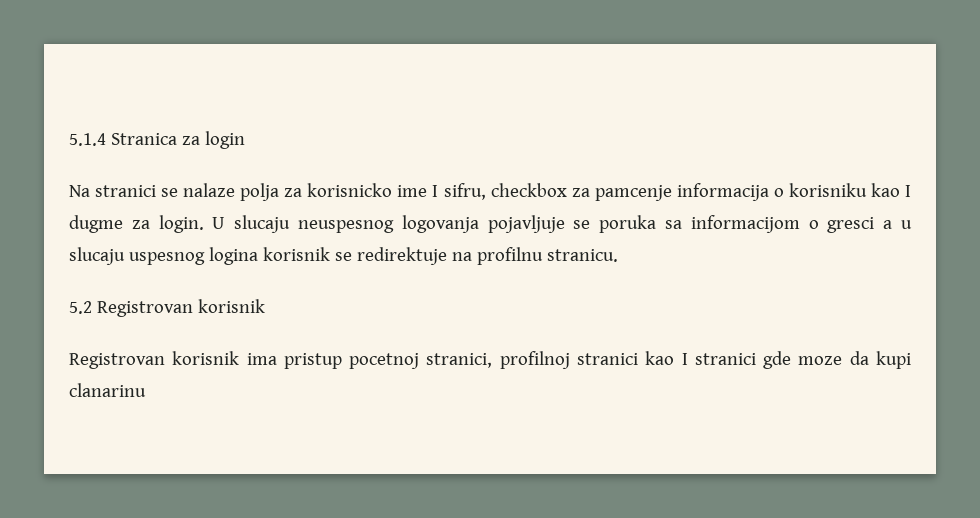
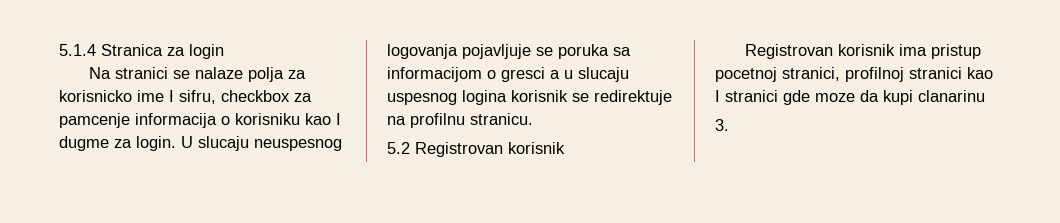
(146, 390) none -> [715,119,729,131] // 3.

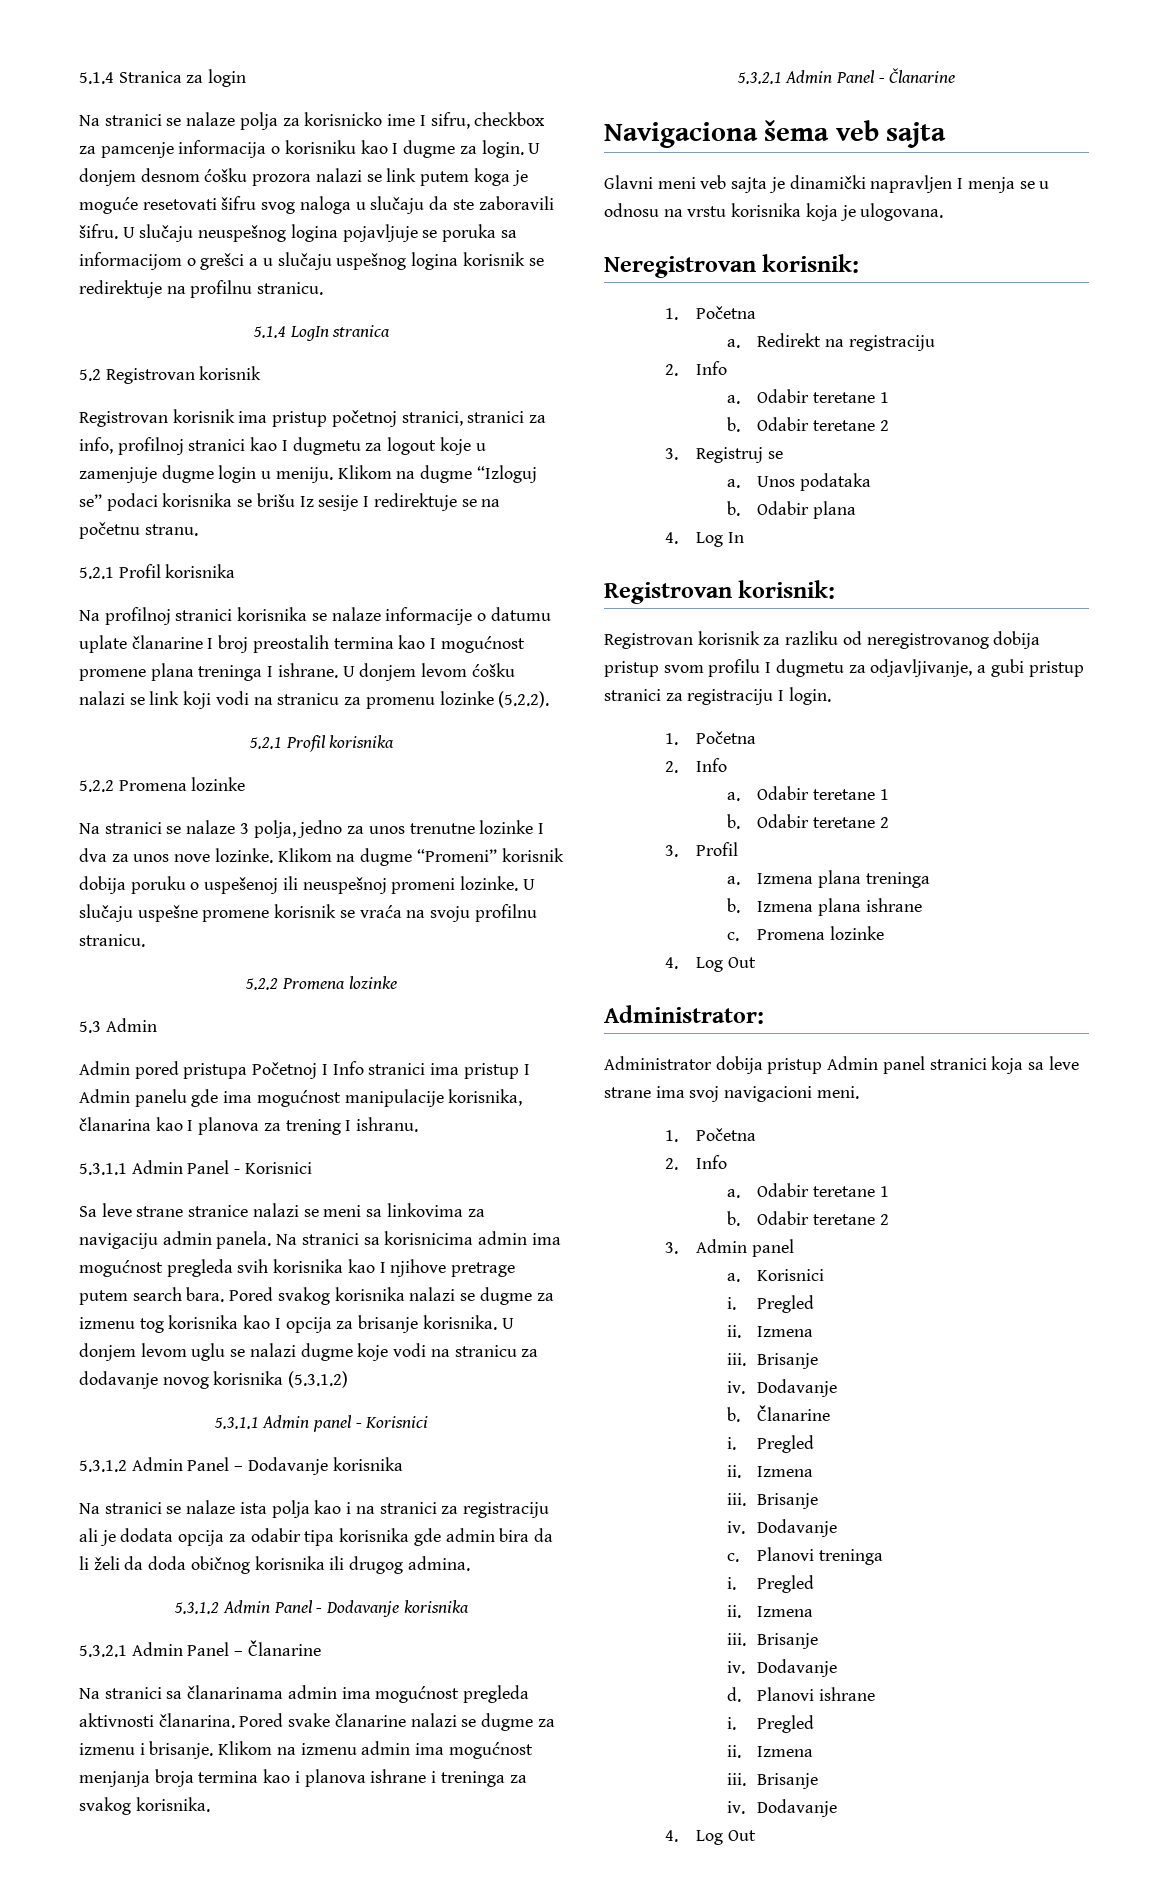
[198,136,342,151] [387,44,458,59] slucaju neuspesnog logovanja -> [79,168,528,186] [79,196,554,214] [79,224,338,242] donjem desnom ćošku prozora nalazi se link putem koga je moguće resetovati šifru svog naloga u slučaju da ste zaboravili šifru. U slučaju neuspešnog logina
[501,67,545,82] gresci -> [200,253,245,270] grešci
[578,67,629,82] [387,93,457,105] slucaju uspesnog -> [277,252,407,270] slučaju uspešnog
(533, 119) none -> [252,325,391,341] // 5.1.4 LogIn stranica
[715,67,993,82] [715,90,985,105] [715,119,729,131] pocetnoj stranici, profilnoj stranici kao I stranici gde moze da kupi clanarinu // 3. -> [331,410,547,427] [79,437,486,455] [79,465,537,483] [79,493,501,511] [79,522,198,539] [79,564,236,579] [79,607,551,625] [79,635,525,653] [79,663,515,681] [79,691,550,709] [248,735,395,752] [79,777,246,792] [79,820,544,838] [79,848,564,866] [79,876,535,894] [79,904,537,922] [79,934,145,947] [245,976,397,990] [79,1018,157,1033] [79,1061,530,1079] [79,1089,523,1107] [79,1117,419,1135] [79,1160,312,1175] [79,1203,485,1217] [79,1231,561,1249] [79,1259,516,1277] [79,1287,554,1305] [79,1315,514,1333] [79,1343,539,1361] [79,1371,349,1389] [213,1415,429,1432] [79,1457,403,1475] [79,1500,549,1518] [79,1528,553,1546] [79,1556,470,1574] [174,1600,469,1617] [79,1640,321,1657] [79,1685,530,1703] [79,1713,555,1731] [79,1741,533,1759] [79,1769,527,1787] [79,1797,210,1815] [736,68,956,84] [604,120,947,148] [604,175,1050,193] [604,203,944,221] [604,254,860,278] [665,306,756,320] [726,333,935,351] [665,361,727,376] [726,389,889,404] [726,417,889,432] [665,447,783,463] [726,473,872,491] [726,501,857,519] [665,532,744,547] [604,580,836,604] [604,631,1041,649] [604,659,1084,677] [604,687,831,705] [665,731,756,745] [665,758,727,773] [726,786,889,801] [726,814,889,829] [665,842,738,857] [726,870,930,888] [726,898,922,916] [726,926,885,941] [665,957,756,972] [604,1005,764,1024] [604,1056,1079,1074] [604,1086,859,1102] [665,1128,756,1142] [665,1155,727,1170] [726,1183,889,1198] [726,1211,889,1226] [665,1239,794,1257] [726,1269,825,1282] [726,1295,815,1313] [726,1325,814,1338] [726,1353,819,1369] [726,1379,838,1397] [726,1405,831,1422] [726,1435,815,1453] [726,1465,814,1478] [726,1493,819,1509] [726,1519,838,1537] [726,1547,884,1565] [726,1575,815,1593] [726,1605,814,1618] [726,1633,819,1649] [726,1659,838,1677] [726,1687,876,1702] [726,1715,815,1733] [726,1745,814,1758] [726,1773,819,1789] [726,1799,838,1817] [665,1830,756,1845] početnoj stranici, stranici za info, profilnoj stranici kao I dugmetu za logout koje u zamenjuje dugme login u meniju. Klikom na dugme “Izloguj se” podaci korisnika se brišu Iz sesije I redirektuje se na početnu stranu. // 5.2.1 Profil korisnika // Na profilnoj stranici korisnika se nalaze informacije o datumu uplate članarine I broj preostalih termina kao I mogućnost promene plana treninga I ishrane. U donjem levom ćošku nalazi se link koji vodi na stranicu za promenu lozinke (5.2.2). // 5.2.1 Profil korisnika // 5.2.2 Promena lozinke // Na stranici se nalaze 3 polja, jedno za unos trenutne lozinke I dva za unos nove lozinke. Klikom na dugme “Promeni” korisnik dobija poruku o uspešenoj ili neuspešnoj promeni lozinke. U slučaju uspešne promene korisnik se vraća na svoju profilnu stranicu. // 5.2.2 Promena lozinke // 5.3 Admin // Admin pored pristupa Početnoj I Info stranici ima pristup I Admin panelu gde ima mogućnost manipulacije korisnika, članarina kao I planova za trening I ishranu. // 5.3.1.1 Admin Panel - Korisnici // Sa leve strane stranice nalazi se meni sa linkovima za navigaciju admin panela. Na stranici sa korisnicima admin ima mogućnost pregleda svih korisnika kao I njihove pretrage putem search bara. Pored svakog korisnika nalazi se dugme za izmenu tog korisnika kao I opcija za brisanje korisnika. U donjem levom uglu se nalazi dugme koje vodi na stranicu za dodavanje novog korisnika (5.3.1.2) // 5.3.1.1 Admin panel - Korisnici // 5.3.1.2 Admin Panel – Dodavanje korisnika // Na stranici se nalaze ista polja kao i na stranici za registraciju ali je dodata opcija za odabir tipa korisnika gde admin bira da li želi da doda običnog korisnika ili drugog admina. // 5.3.1.2 Admin Panel - Dodavanje korisnika // 5.3.2.1 Admin Panel – Članarine // Na stranici sa članarinama admin ima mogućnost pregleda aktivnosti članarina. Pored svake članarine nalazi se dugme za izmenu i brisanje. Klikom na izmenu admin ima mogućnost menjanja broja termina kao i planova ishrane i treninga za svakog korisnika. // 5.3.2.1 Admin Panel - Članarine // Navigaciona šema veb sajta // Glavni meni veb sajta je dinamički napravljen I menja se u odnosu na vrstu korisnika koja je ulogovana. // Neregistrovan korisnik: // 1. Početna // a. Redirekt na registraciju // 2. Info // a. Odabir teretane 1 // b. Odabir teretane 2 // 3. Registruj se // a. Unos podataka // b. Odabir plana // 4. Log In // Registrovan korisnik: // Registrovan korisnik za razliku od neregistrovanog dobija pristup svom profilu I dugmetu za odjavljivanje, a gubi pristup stranici za registraciju I login. // 1. Početna // 2. Info // a. Odabir teretane 1 // b. Odabir teretane 2 // 3. Profil // a. Izmena plana treninga // b. Izmena plana ishrane // c. Promena lozinke // 4. Log Out // Administrator: // Administrator dobija pristup Admin panel stranici koja sa leve strane ima svoj navigacioni meni. // 1. Početna // 2. Info // a. Odabir teretane 1 // b. Odabir teretane 2 // 3. Admin panel // a. Korisnici // i. Pregled // ii. Izmena // iii. Brisanje // iv. Dodavanje // b. Članarine // i. Pregled // ii. Izmena // iii. Brisanje // iv. Dodavanje // c. Planovi treninga // i. Pregled // ii. Izmena // iii. Brisanje // iv. Dodavanje // d. Planovi ishrane // i. Pregled // ii. Izmena // iii. Brisanje // iv. Dodavanje // 4. Log Out

